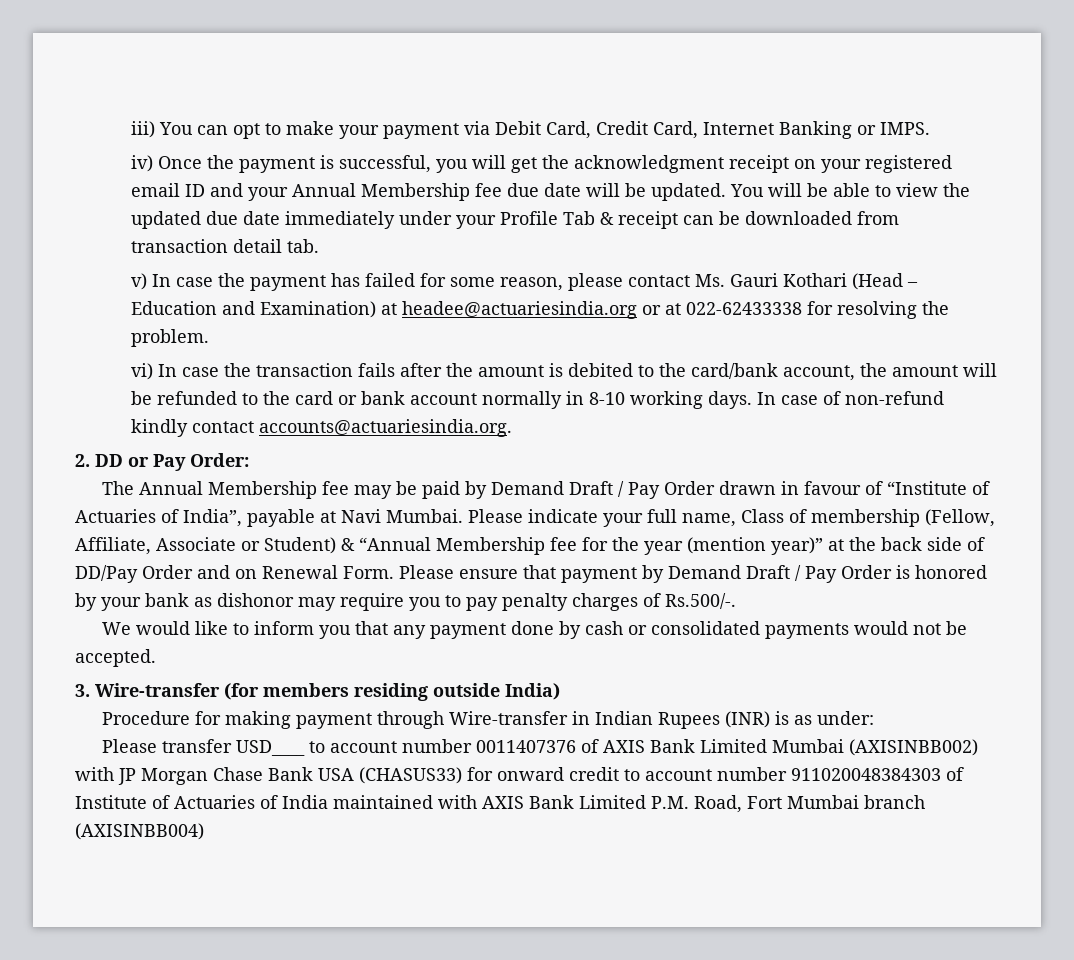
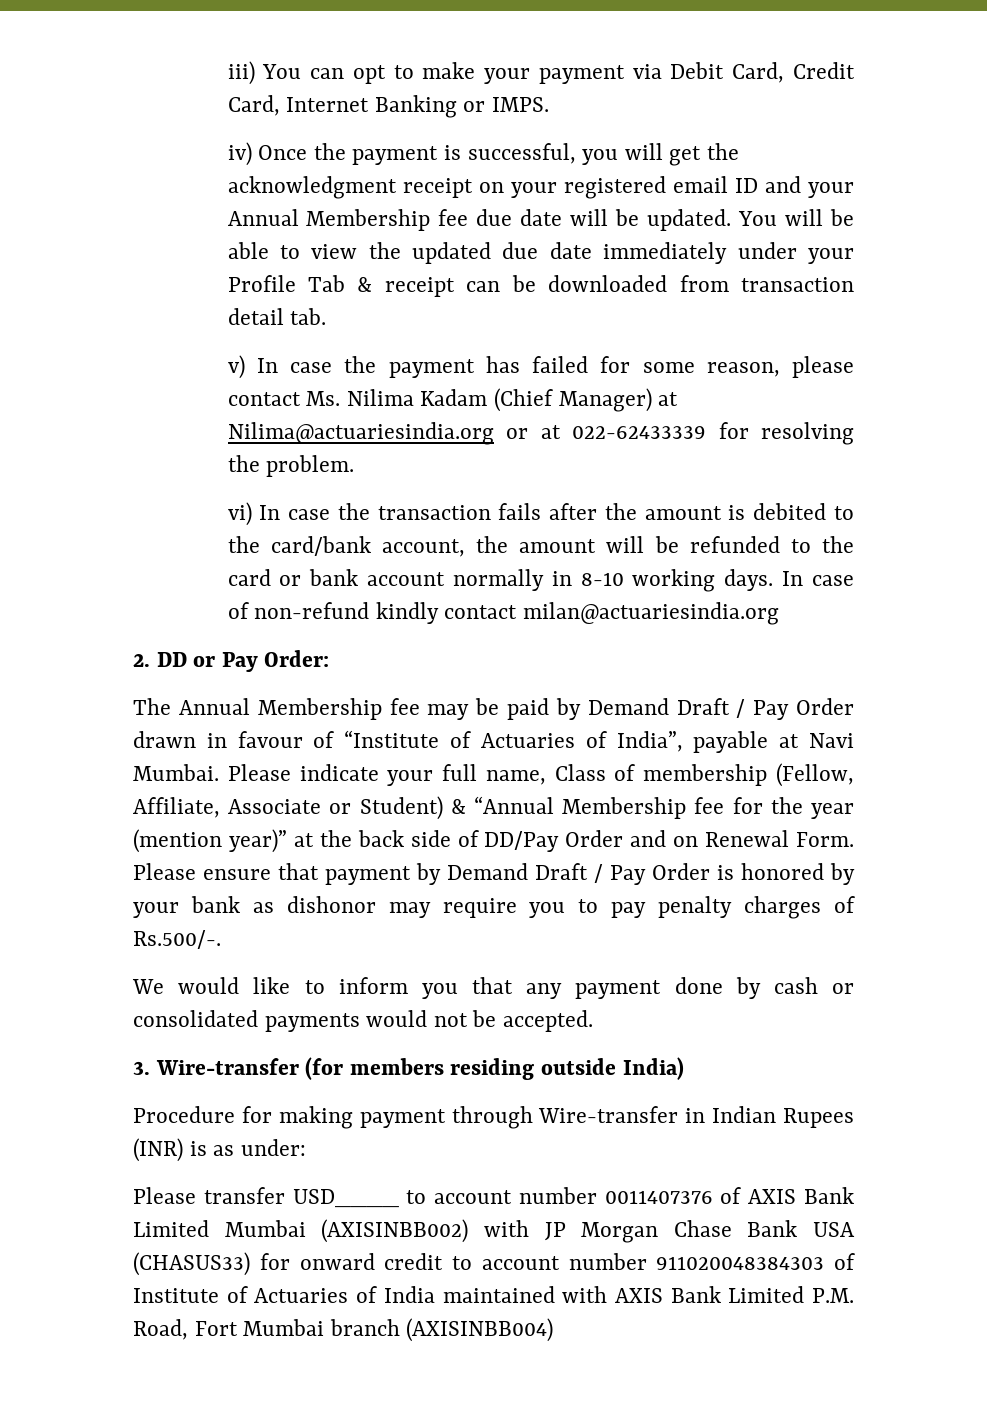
[729,273,918,290] [130,301,637,319] Gauri Kothari (Head – Education and Examination) at headee@actuariesindia.org -> [346,388,679,412] [227,422,494,445] Nilima Kadam (Chief Manager) at Nilima@actuariesindia.org
[685,302,802,315] 022-62433338 -> [572,426,707,439] 022-62433339
[258,419,512,437] accounts@actuariesindia.org. -> [522,602,779,625] milan@actuariesindia.org

